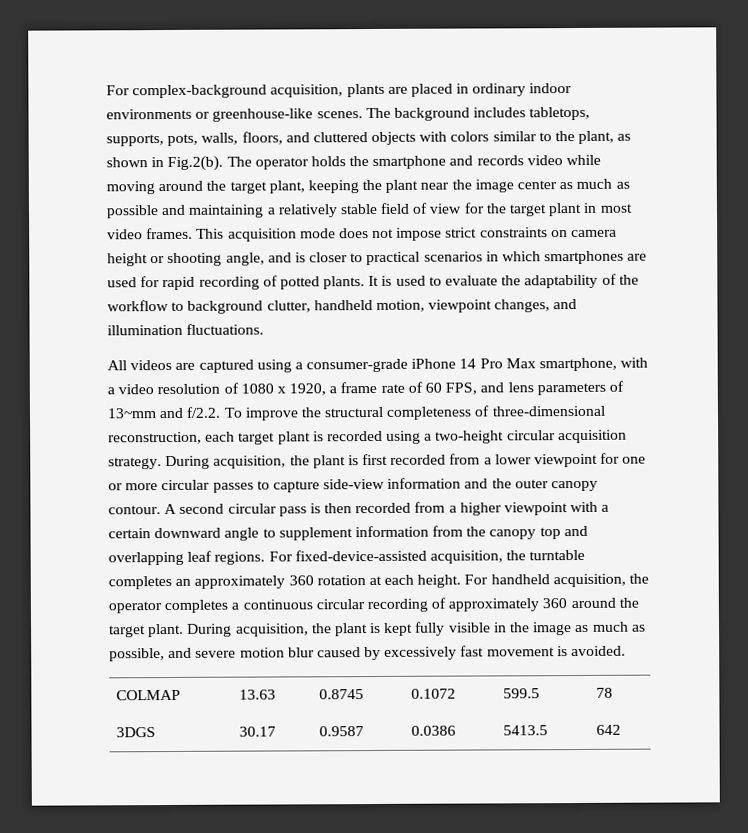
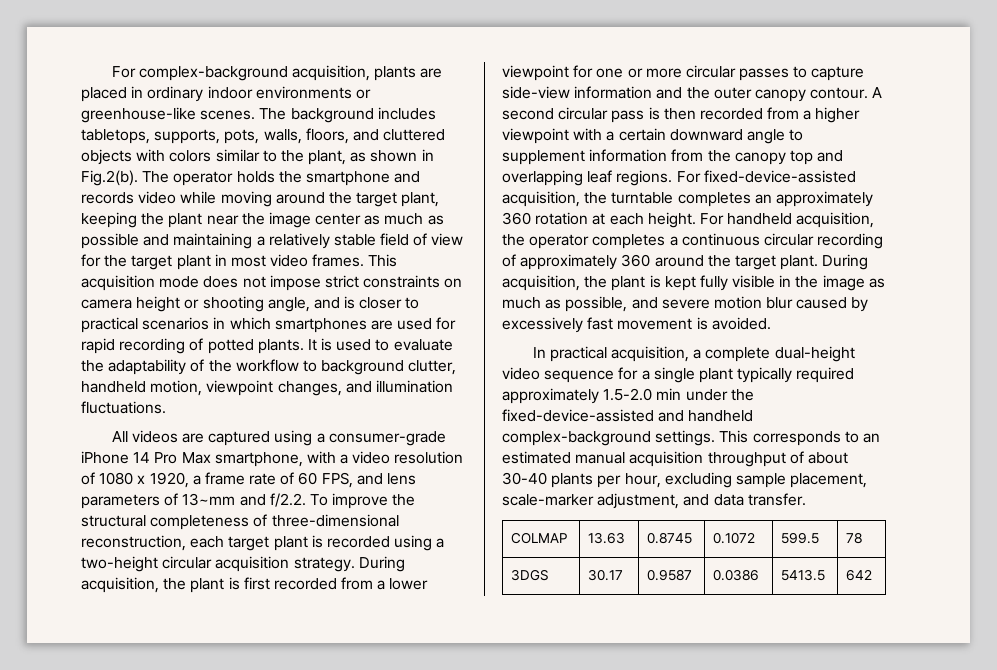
(627, 651) none -> [532,346,855,362] [502,367,855,383] [502,388,754,404] [502,409,754,422] [502,430,880,446] [502,451,848,467] [502,472,868,488] [502,493,806,509] // In practical acquisition, a complete dual-height video sequence for a single plant typically required approximately 1.5-2.0 min under the fixed-device-assisted and handheld complex-background settings. This corresponds to an estimated manual acquisition throughput of about 30-40 plants per hour, excluding sample placement, scale-marker adjustment, and data transfer.

